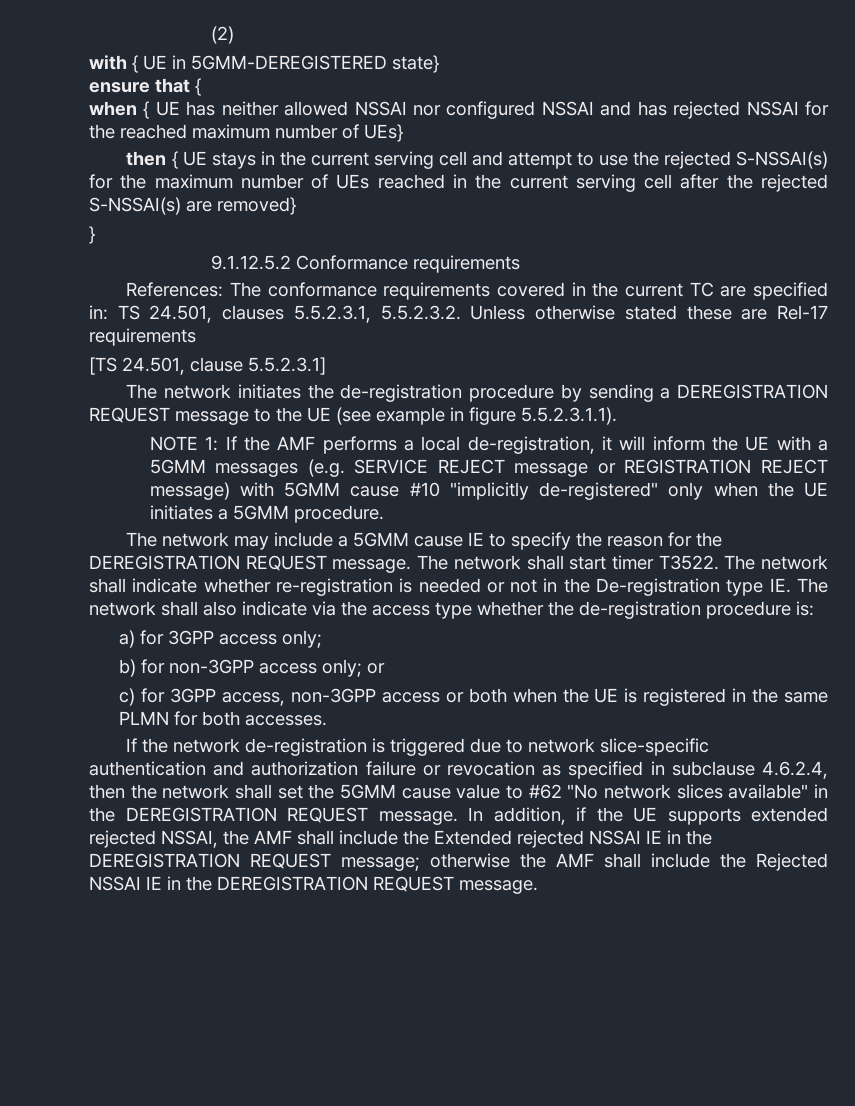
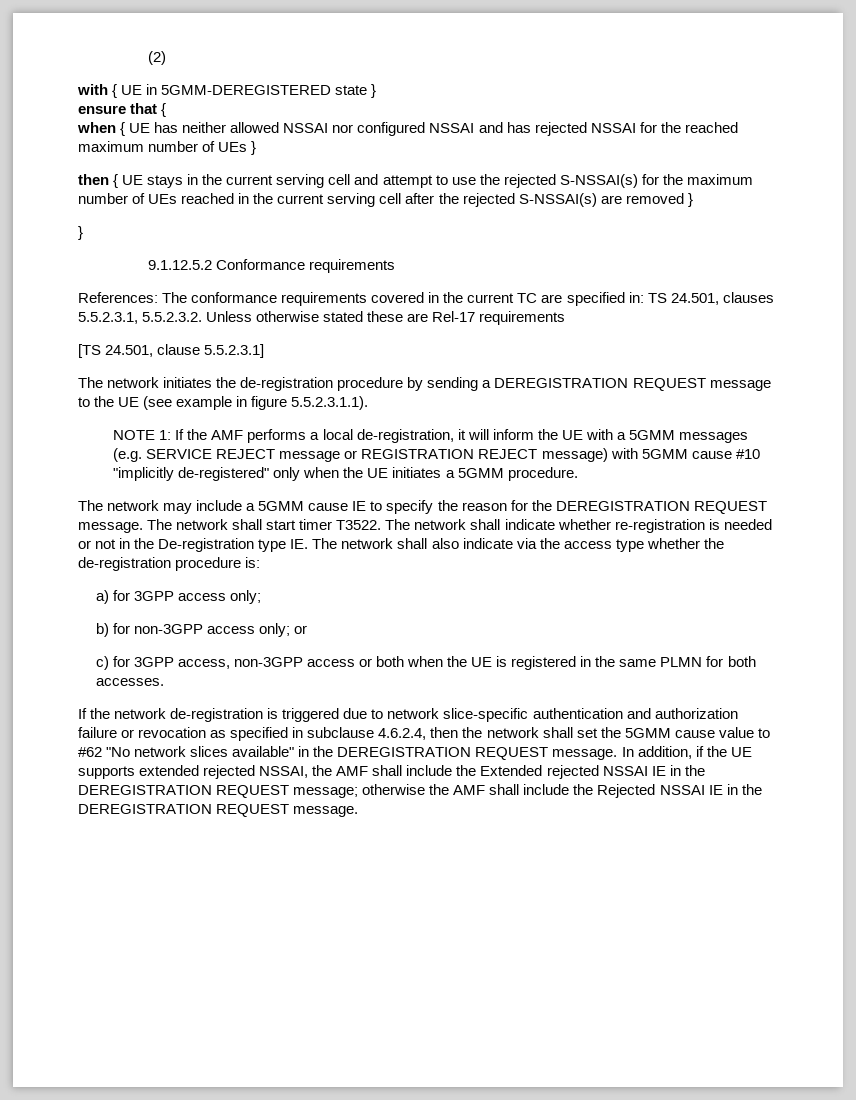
[392,55,439,73] state} -> [335,84,377,98] state }
[364,124,403,142] UEs} -> [218,141,257,155] UEs }
[217,197,296,215] removed} -> [625,193,693,207] removed }

